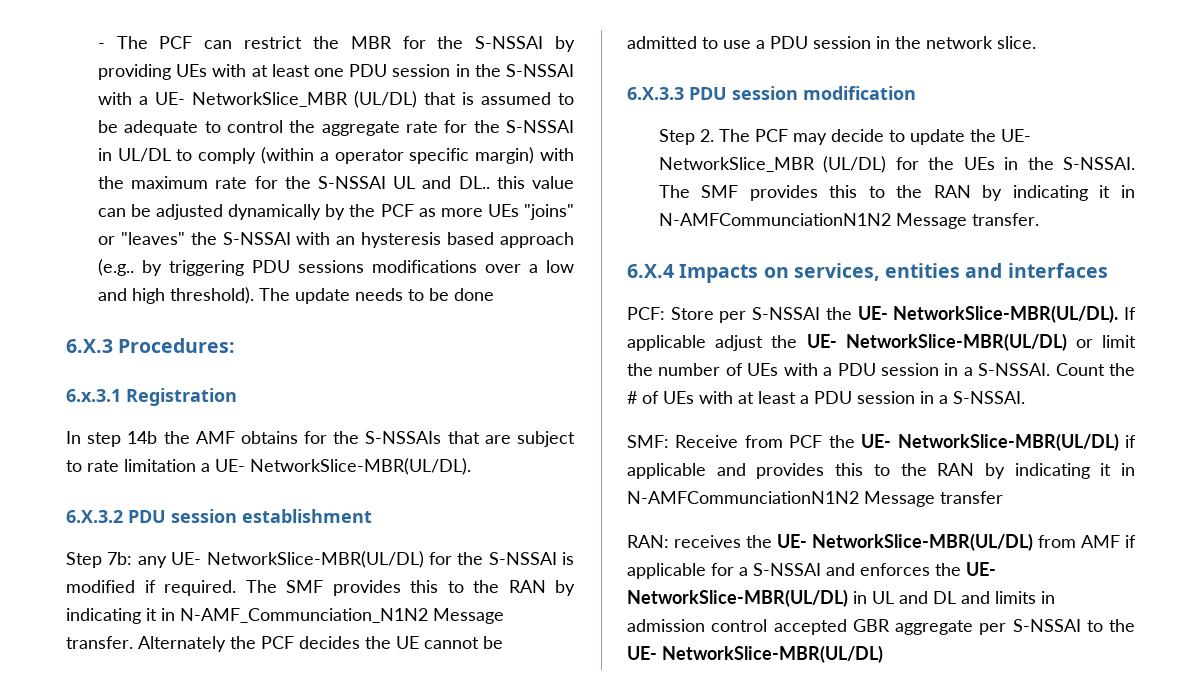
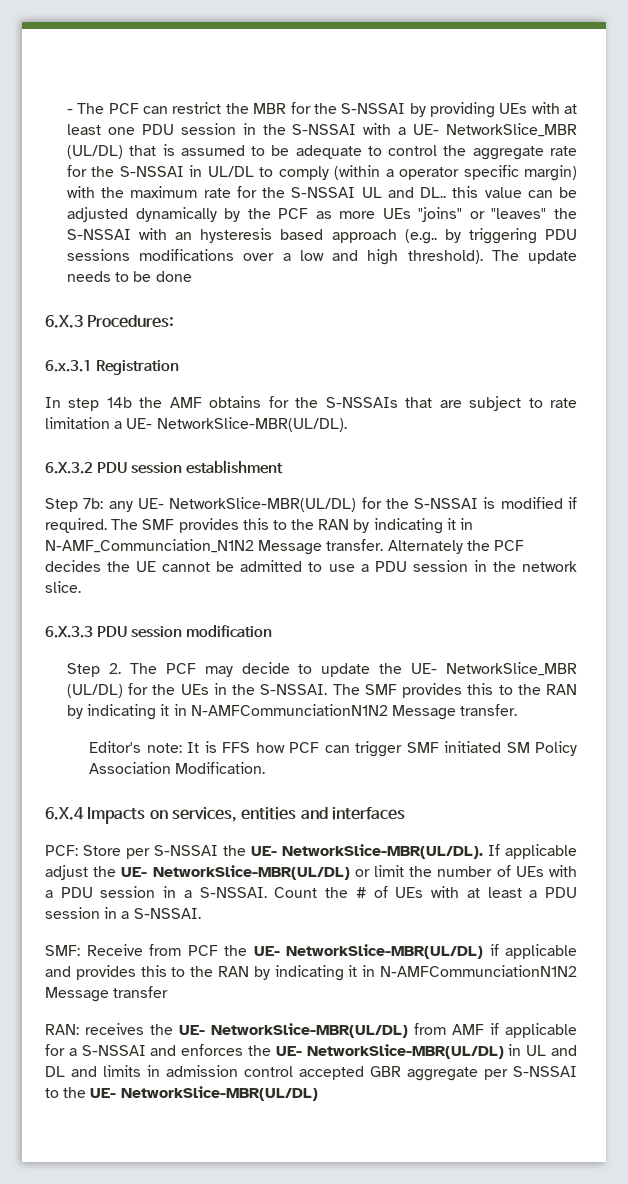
(1039, 219) none -> [89,741,577,757] [89,762,266,774] // Editor's note: It is FFS how PCF can trigger SMF initiated SM Policy Association Modification.

